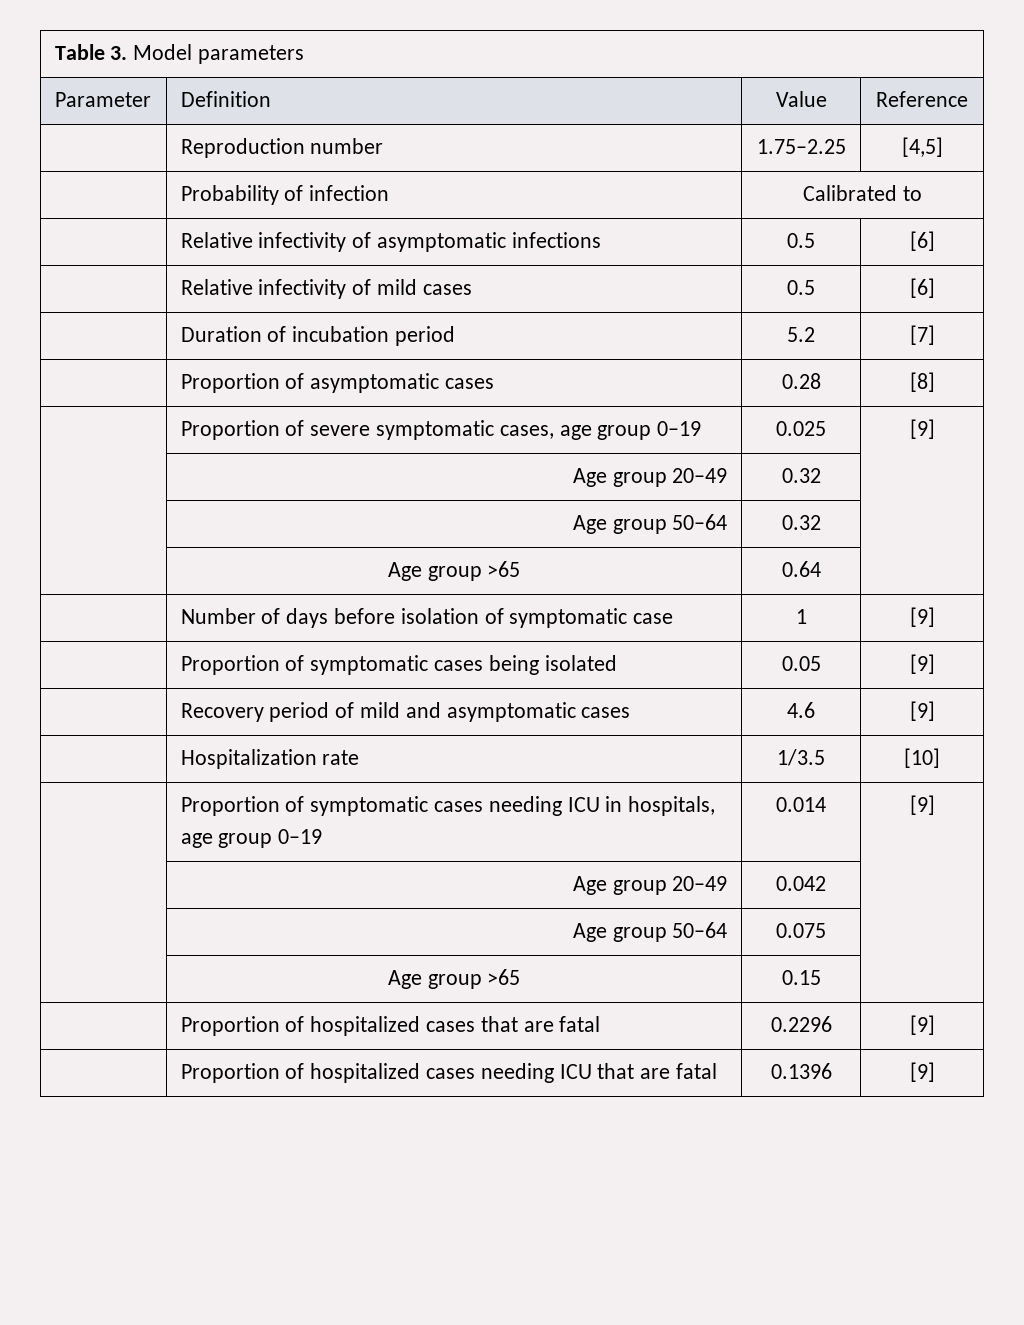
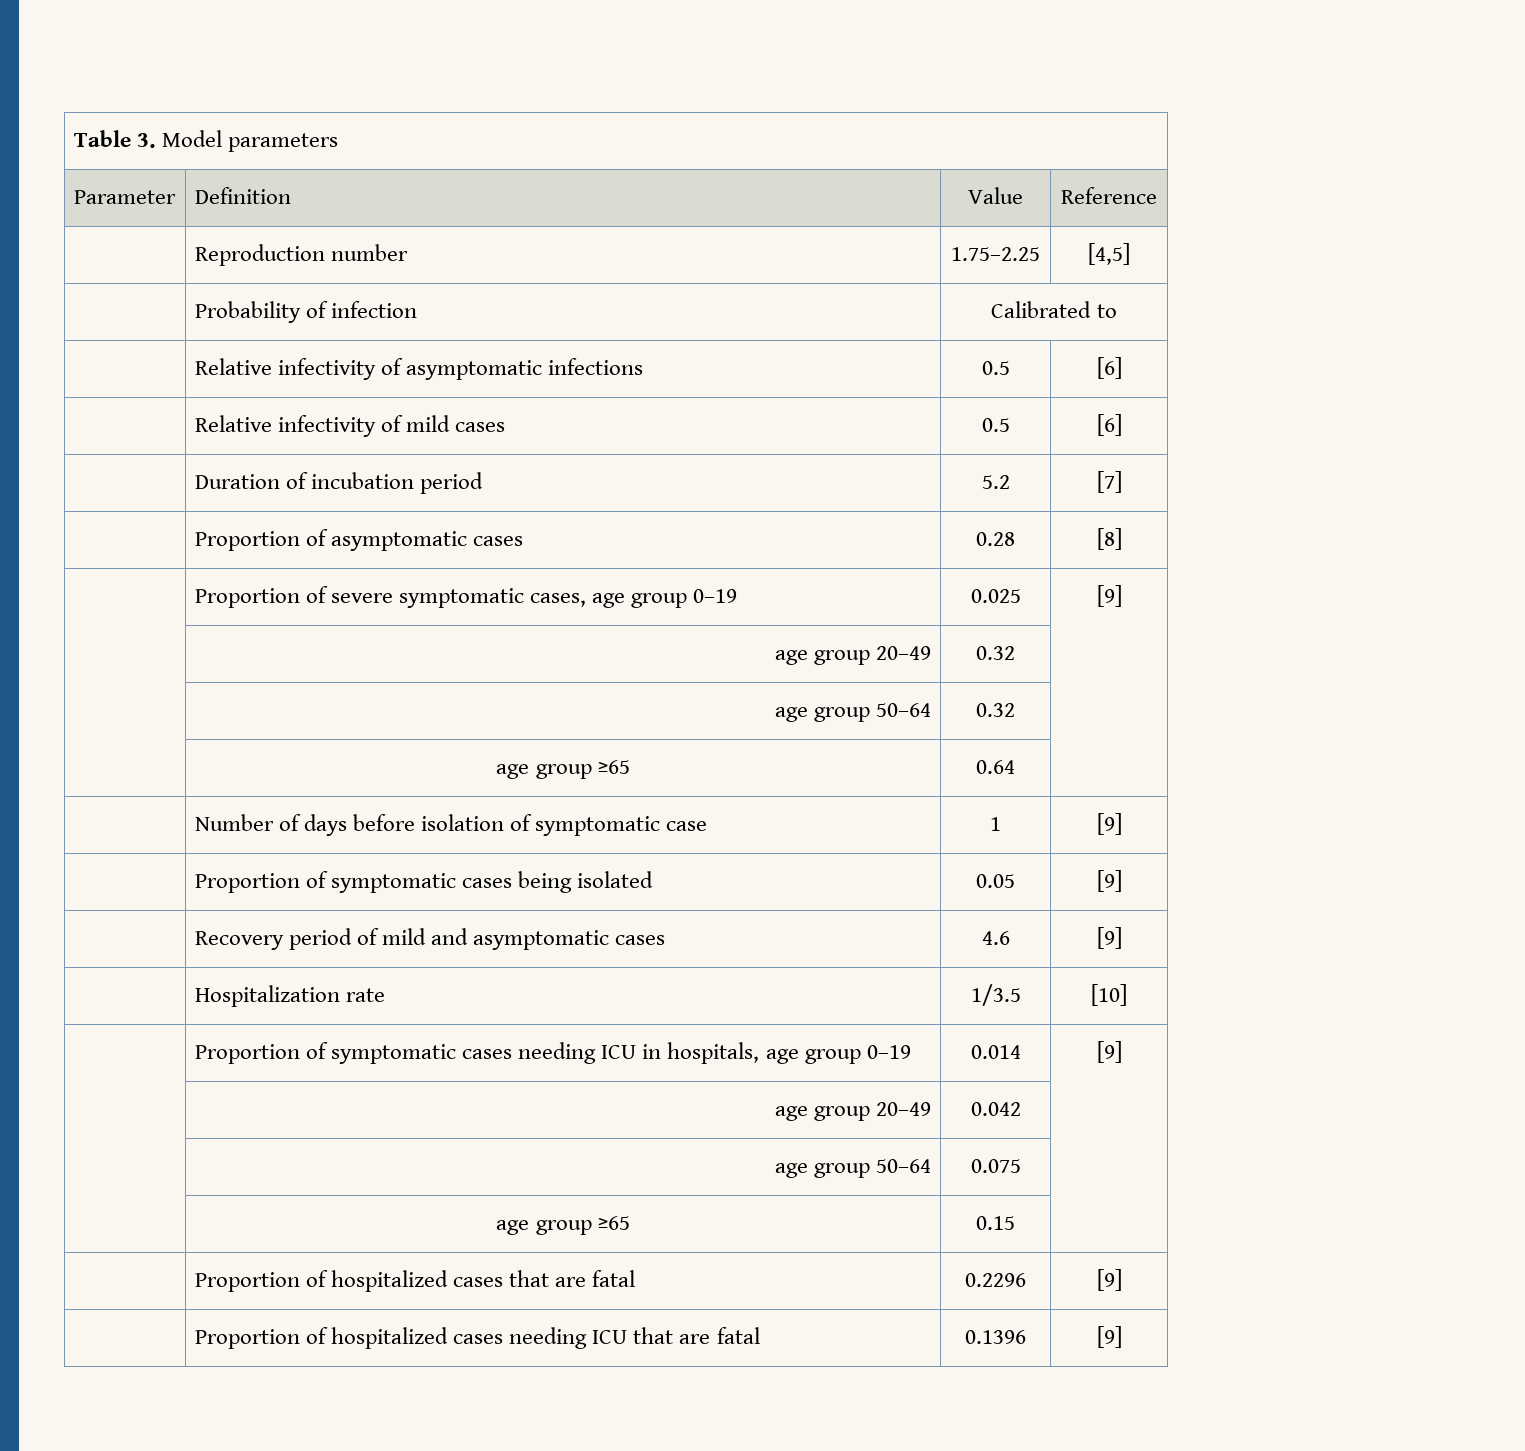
[572,468,607,487] Age -> [774,650,808,665] age
[572,515,607,534] Age -> [774,707,808,722] age
[387,561,521,581] Age group >65 -> [496,760,630,779] age group ≥65
[572,876,607,895] Age -> [774,1106,808,1121] age
[572,923,607,942] Age -> [774,1163,808,1178] age
[387,969,521,989] Age group >65 -> [496,1216,630,1235] age group ≥65

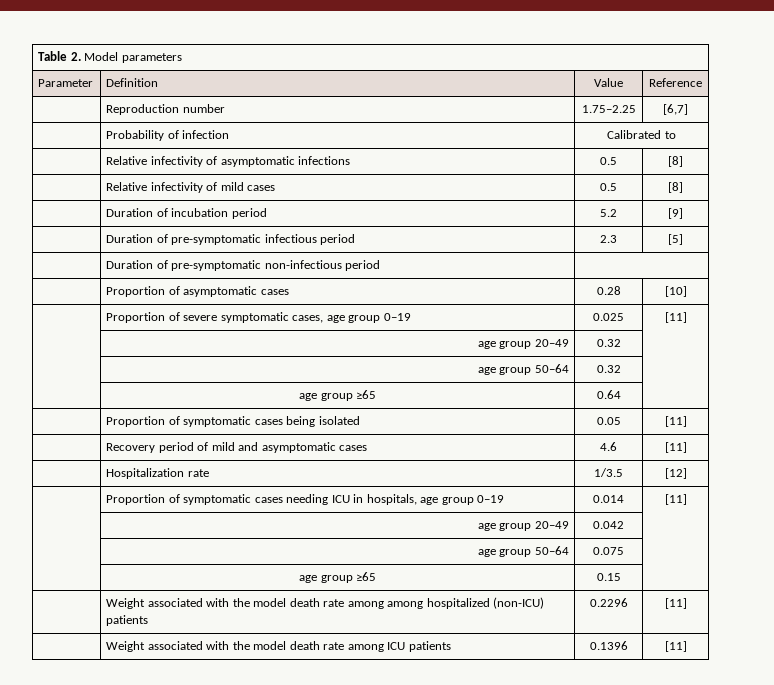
[137,133,157,148] 3. -> [70,52,81,61] 2.
[1088,243,1130,265] [4,5] -> [663,104,688,115] [6,7]
[1096,357,1122,379] [6] -> [668,156,683,167] [8]
[1096,414,1122,436] [6] -> [668,182,683,193] [8]
[1096,471,1122,493] [7] -> [668,208,683,219] [106,234,356,245] [600,235,617,243] [668,234,683,245] [106,260,381,271] [9] // | Duration of pre-symptomatic infectious period | 2.3 | [5] // | Duration of pre-symptomatic non-infectious period |
[1096,528,1122,550] [8] -> [664,286,687,297] [10]
[1096,585,1122,607] [9] -> [664,312,687,323] [11]
[194,814,708,836] [990,817,1001,831] [1096,813,1122,835] // | Number of days before isolation of symptomatic case | 1 | [9] -> (621, 394) none
[1096,870,1122,892] [9] -> [664,416,687,427] [11]
[1096,927,1122,949] [9] -> [664,442,687,453] [11]
[1091,984,1127,1006] [10] -> [664,468,687,479] [12]
[1096,1041,1122,1063] [9] -> [664,494,687,505] [11]
[194,1270,636,1292] [965,1273,1026,1287] [1096,1269,1122,1291] [194,1327,760,1349] Proportion of hospitalized cases that are fatal | 0.2296 | [9] // | Proportion of hospitalized cases needing ICU that are fatal -> [106,597,545,609] [106,615,149,626] [589,598,628,607] [664,598,687,609] [106,641,451,652] Weight associated with the model death rate among among hospitalized (non-ICU) patients | 0.2296 | [11] // | Weight associated with the model death rate among ICU patients
[1096,1326,1122,1348] [9] -> [664,641,687,652] [11]

